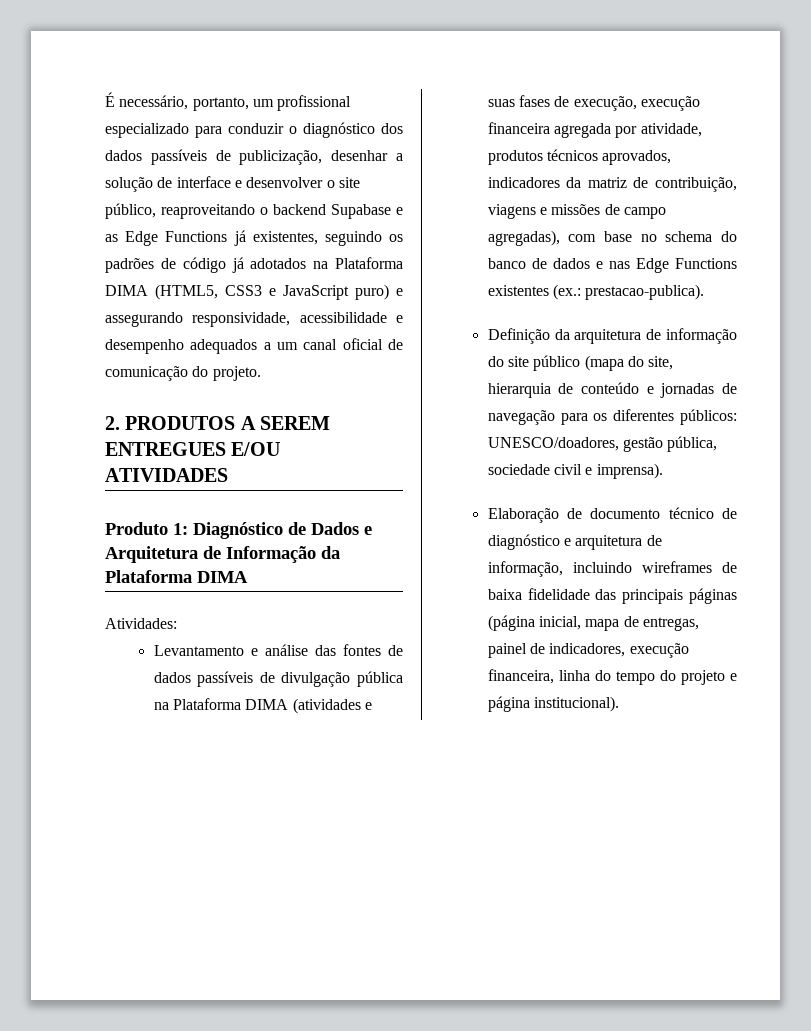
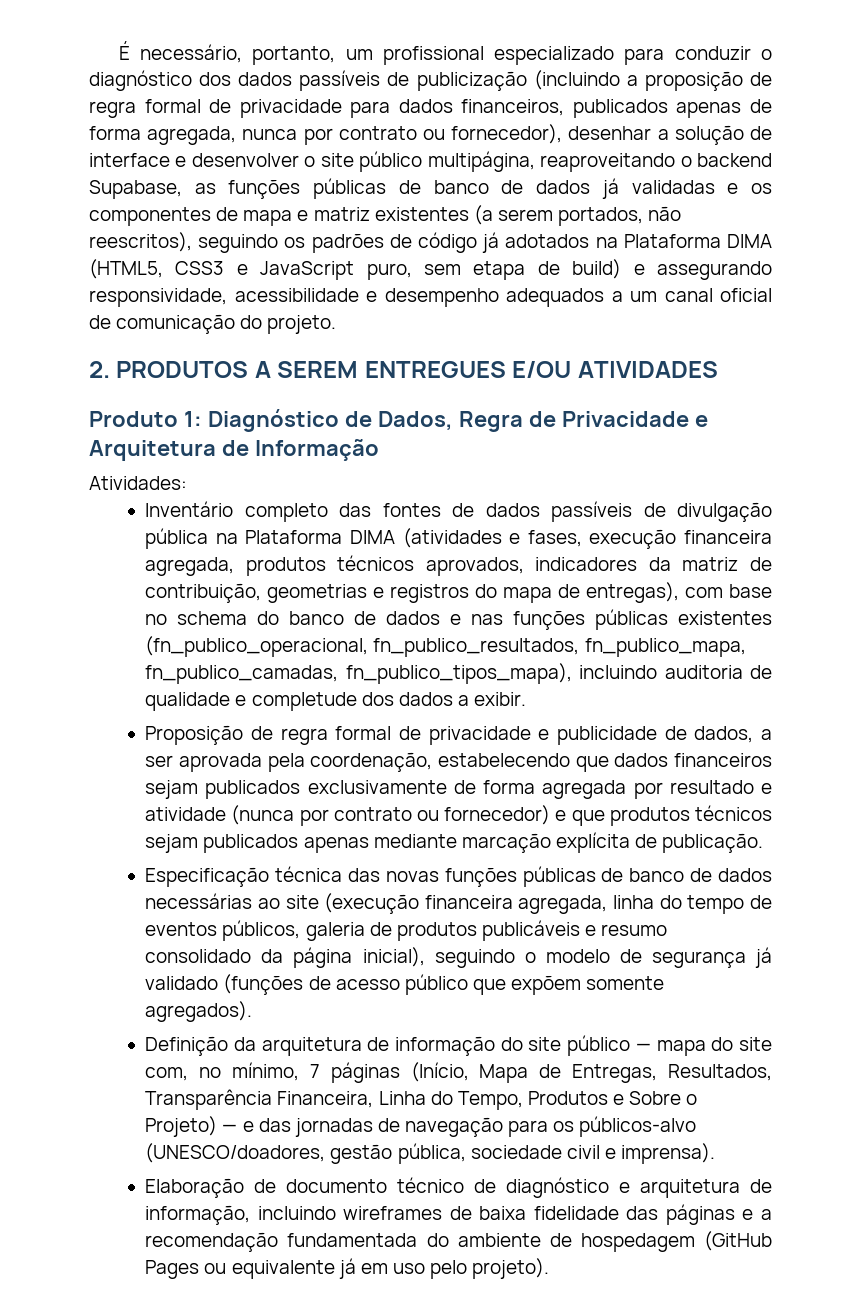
[239,150,323,165] publicização, -> [416,70,772,91] [89,99,772,118] [89,124,563,145] publicização (incluindo a proposição de regra formal de privacidade para dados financeiros, publicados apenas de forma agregada, nunca por contrato ou fornecedor),
[105,203,156,219] público, -> [359,151,535,172] público multipágina,
[331,204,403,219] [105,230,318,246] Supabase e as Edge Functions já existentes, -> [89,178,773,199] [89,205,682,226] [89,232,192,252] Supabase, as funções públicas de banco de dados já validadas e os componentes de mapa e matriz existentes (a serem portados, não reescritos),
[355,284,389,300] puro) -> [366,259,622,280] puro, sem etapa de build)
[311,522,359,535] Dados -> [377,411,689,432] Dados, Regra de Privacidade
[321,546,340,559] [105,570,248,583] [105,618,177,629] [153,644,308,656] da Plataforma DIMA // Atividades: // Levantamento e análise -> [89,476,187,490] [145,501,328,522] // Atividades: // Inventário completo
[487,95,700,111] [487,122,702,138] suas fases de execução, execução financeira agregada por atividade, -> [527,529,772,549] [145,557,235,576] fases, execução financeira agregada,
[487,204,666,219] [487,230,560,246] viagens e missões de campo agregadas), -> [267,582,680,603] geometrias e registros do mapa de entregas),
[635,258,737,273] [487,284,705,300] Edge Functions existentes (ex.: prestacao-publica). -> [513,609,773,630] [145,636,746,657] [145,663,772,684] [145,692,527,711] [145,725,773,745] [145,752,772,772] [145,780,772,799] [145,805,772,826] [145,832,764,853] [145,866,773,887] [145,893,772,914] [145,920,668,941] [145,947,772,968] [145,974,665,995] [145,1001,253,1022] funções públicas existentes (fn_publico_operacional, fn_publico_resultados, fn_publico_mapa, fn_publico_camadas, fn_publico_tipos_mapa), incluindo auditoria de qualidade e completude dos dados a exibir. // Proposição de regra formal de privacidade e publicidade de dados, a ser aprovada pela coordenação, estabelecendo que dados financeiros sejam publicados exclusivamente de forma agregada por resultado e atividade (nunca por contrato ou fornecedor) e que produtos técnicos sejam publicados apenas mediante marcação explícita de publicação. // Especificação técnica das novas funções públicas de banco de dados necessárias ao site (execução financeira agregada, linha do tempo de eventos públicos, galeria de produtos publicáveis e resumo consolidado da página inicial), seguindo o modelo de segurança já validado (funções de acesso público que expõem somente agregados).
[584,355,674,371] [487,382,654,398] (mapa do site, hierarquia de conteúdo e -> [635,1037,772,1056] [145,1062,772,1083] [145,1089,698,1110] [145,1116,291,1137] — mapa do site com, no mínimo, 7 páginas (Início, Mapa de Entregas, Resultados, Transparência Financeira, Linha do Tempo, Produtos e Sobre o Projeto) — e das
[613,409,737,425] [487,437,619,451] diferentes públicos: UNESCO/doadores, -> [579,1116,697,1137] [145,1143,326,1163] públicos-alvo (UNESCO/doadores,
[622,588,737,604] [487,615,699,631] [487,643,689,658] [487,669,737,685] [487,696,620,712] principais páginas (página inicial, mapa de entregas, painel de indicadores, execução financeira, linha do tempo do projeto e página institucional). -> [665,1204,772,1225] [145,1231,772,1252] [145,1258,550,1279] páginas e a recomendação fundamentada do ambiente de hospedagem (GitHub Pages ou equivalente já em uso pelo projeto).

